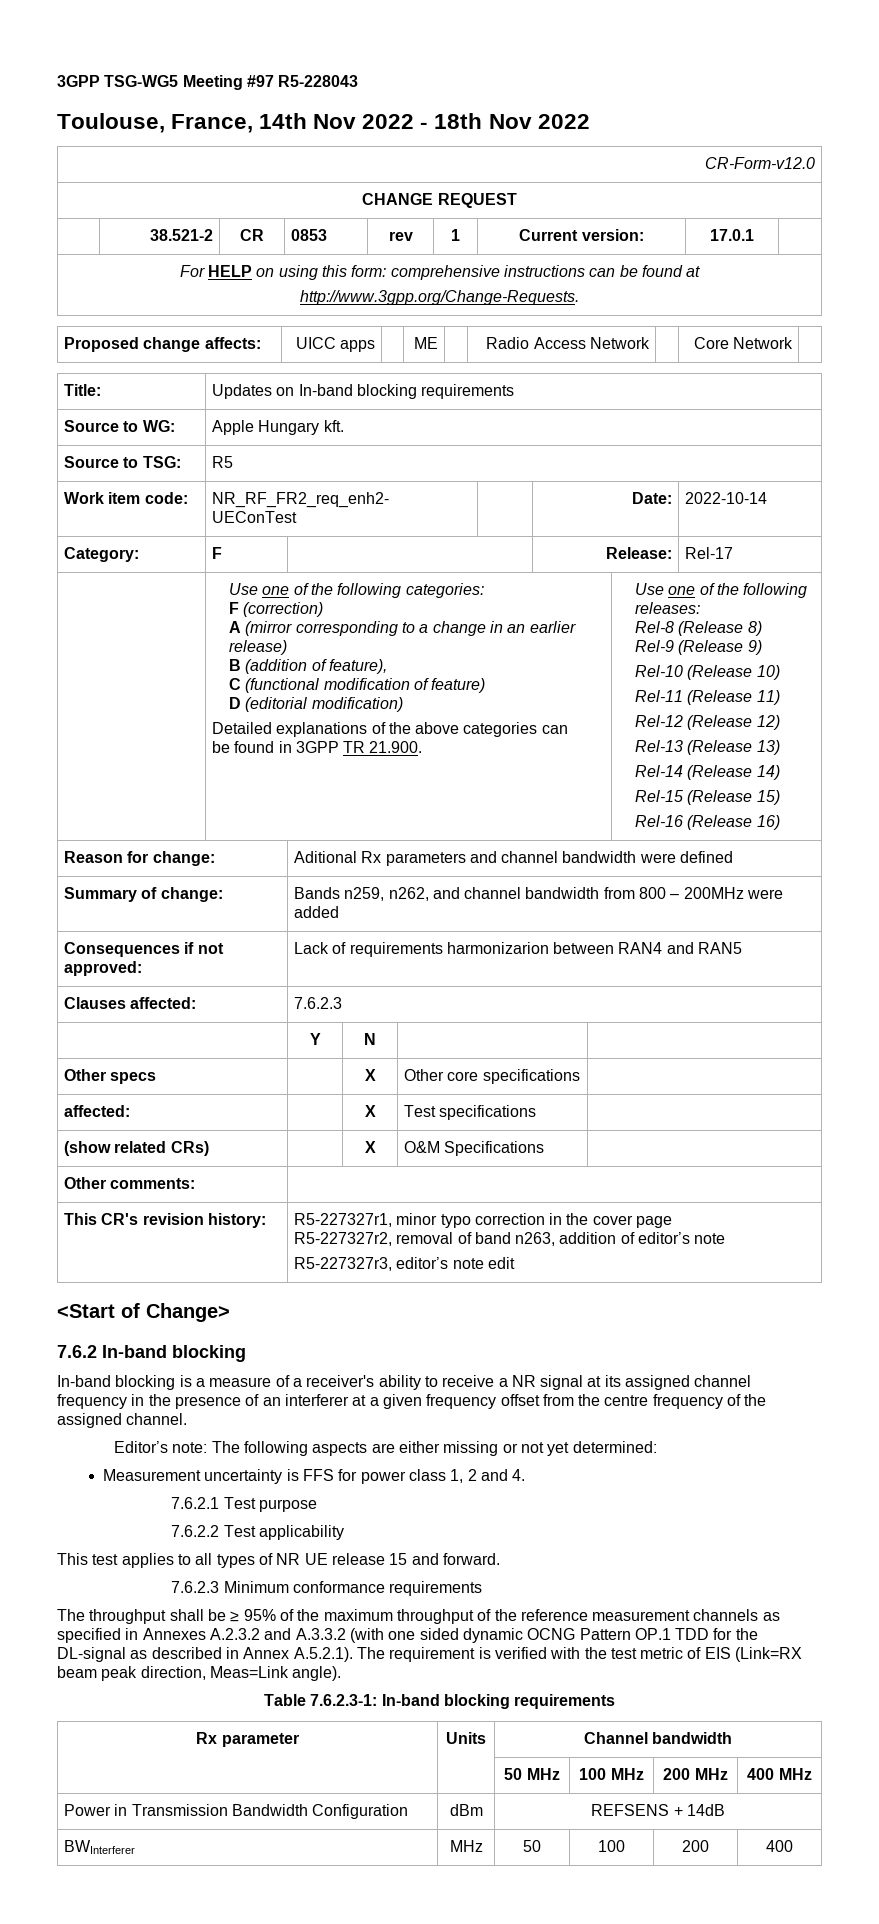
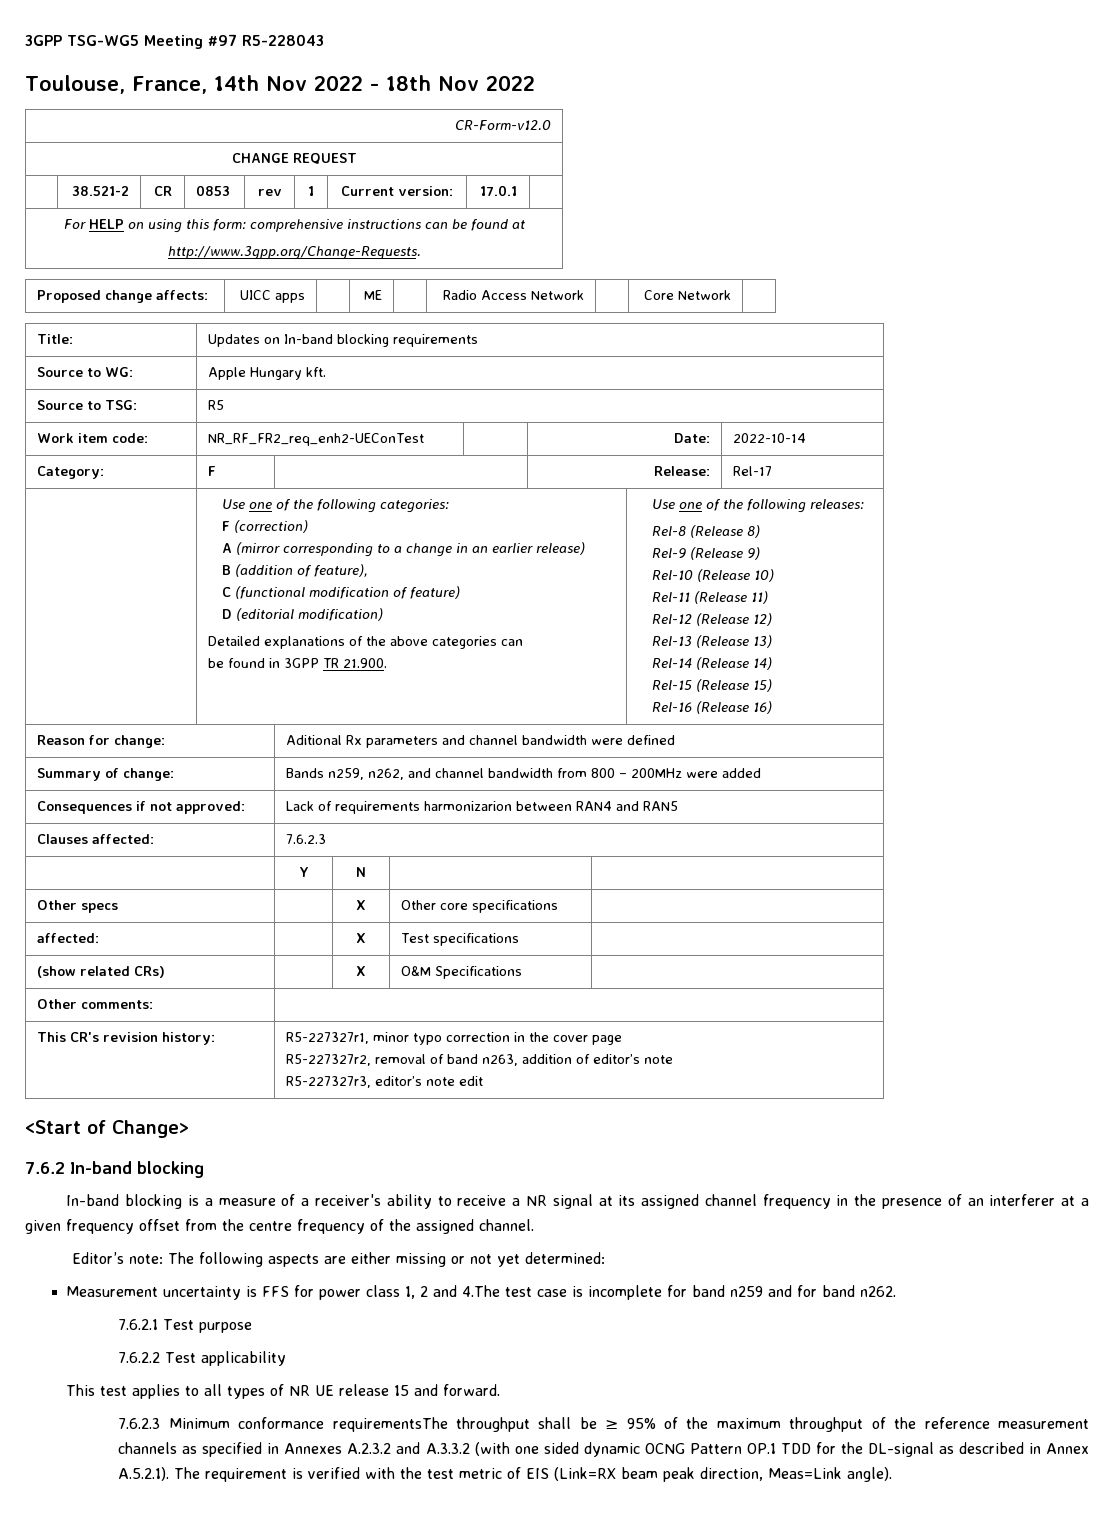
[512,1469,526,1481] 4. -> [461,1285,896,1300] 4.The test case is incomplete for band n259 and for band n262.
[389,1581,483,1596] [57,1609,85,1621] requirements // The -> [332,1417,448,1432] requirementsThe
[263,1694,616,1709] [196,1732,299,1747] [446,1732,486,1744] [583,1732,733,1744] [504,1768,560,1780] [579,1768,644,1780] [663,1768,728,1780] [747,1768,812,1780] [63,1804,409,1819] [449,1804,483,1816] [591,1804,725,1816] [63,1840,135,1854] [449,1840,483,1852] [523,1840,541,1852] [598,1840,625,1852] [682,1840,709,1852] [766,1840,793,1852] // Table 7.6.2.3-1: In-band blocking requirements // Rx parameter | Units | Channel bandwidth // | | 50 MHz | 100 MHz | 200 MHz | 400 MHz // Power in Transmission Bandwidth Configuration | dBm | REFSENS + 14dB // BWInterferer | MHz | 50 | 100 | 200 | 400 -> (893, 1474) none

